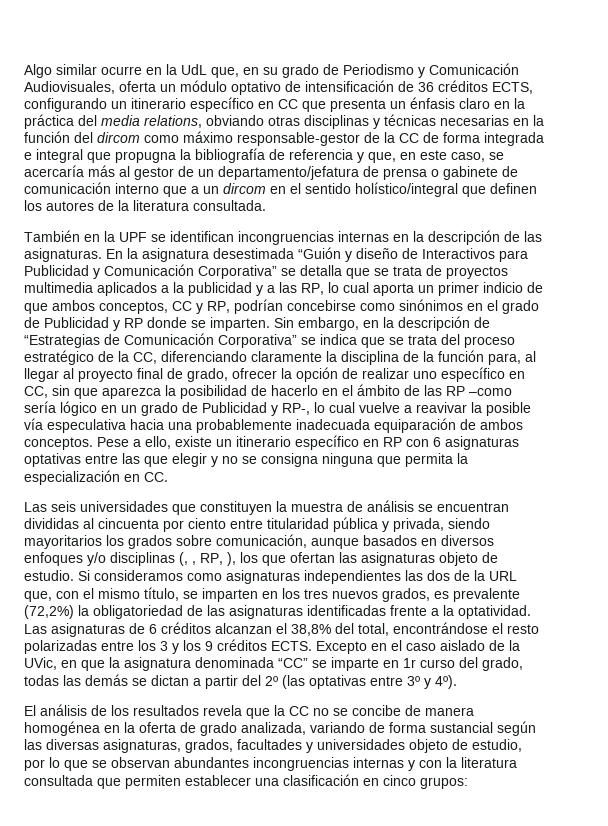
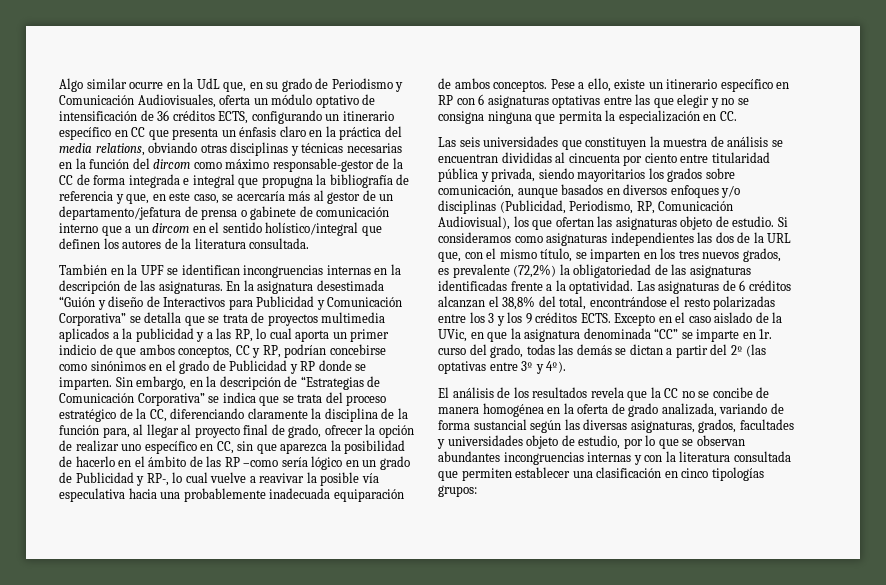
[179,552,236,566] (, , RP, ), -> [499,200,734,214] [438,216,510,230] (Publicidad, Periodismo, RP, Comunicación Audiovisual),
[403,658,416,668] 1r -> [759,329,773,339] 1r.
(416, 780) none -> [711,467,764,481] tipologías

